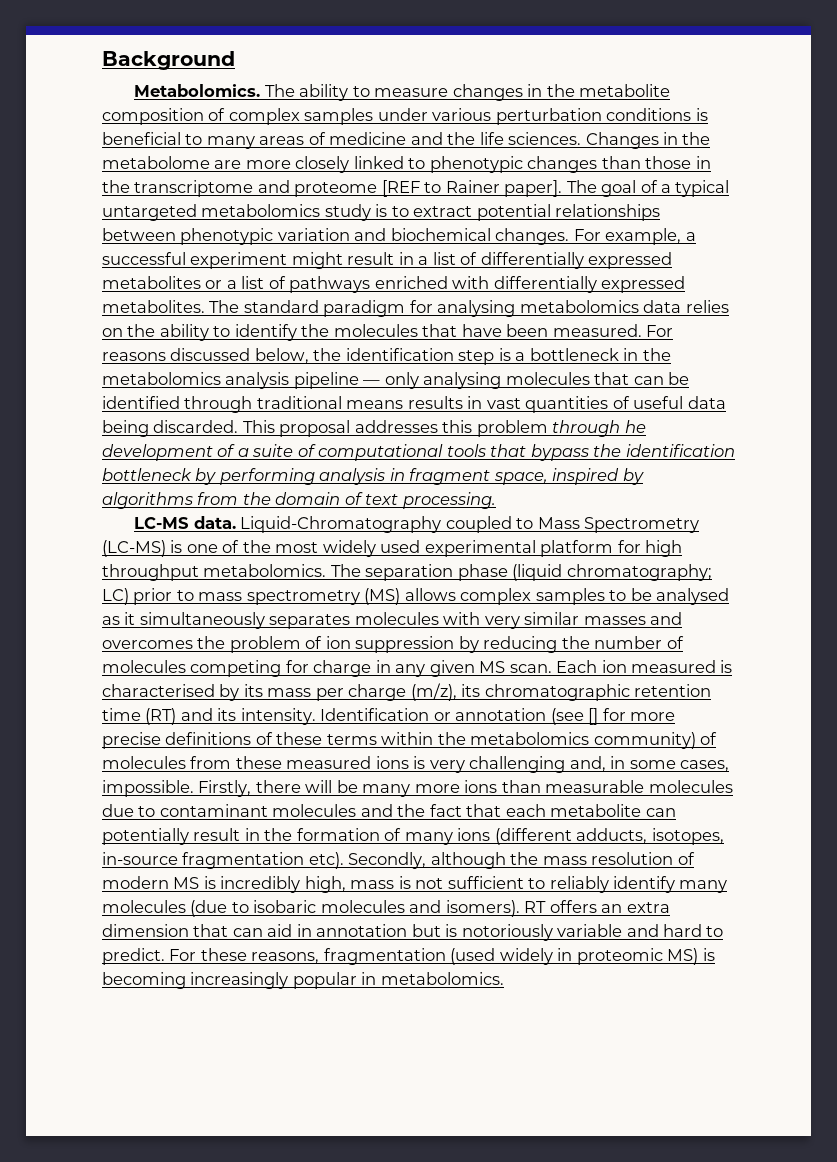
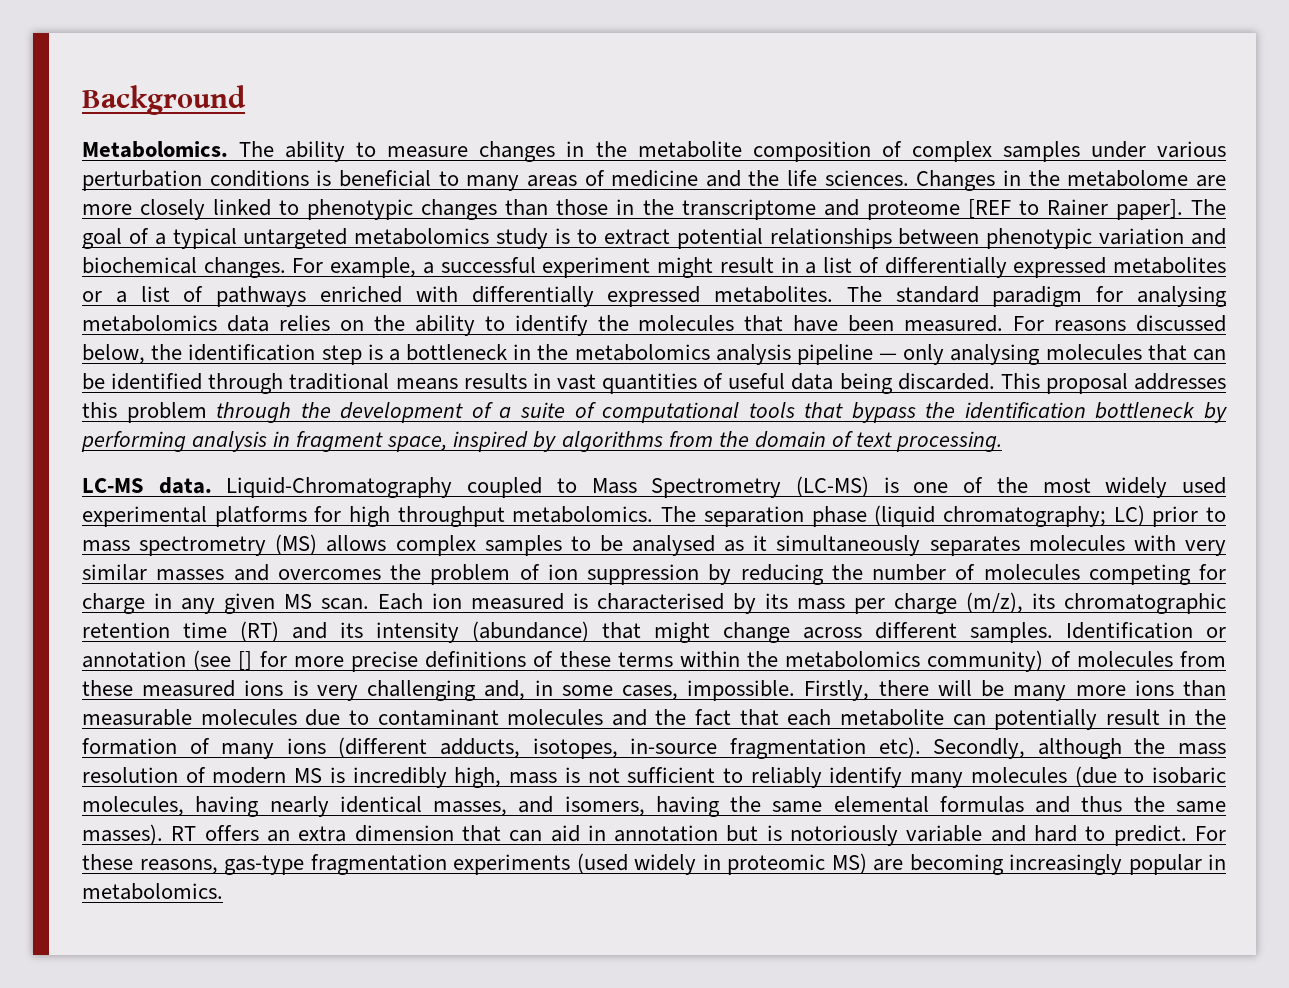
[624,420,646,433] he -> [300,402,331,418] the
[540,540,614,557] platform -> [214,506,307,527] platforms
[240,708,316,725] intensity. -> [376,621,1053,643] intensity (abundance) that might change across different samples.
[320,900,520,917] molecules and isomers). -> [82,796,1226,817] [82,824,163,845] molecules, having nearly identical masses, and isomers, having the same elemental formulas and thus the same masses).
[323,948,446,965] fragmentation -> [224,854,570,875] gas-type fragmentation experiments
[702,948,715,961] is -> [873,859,903,871] are

